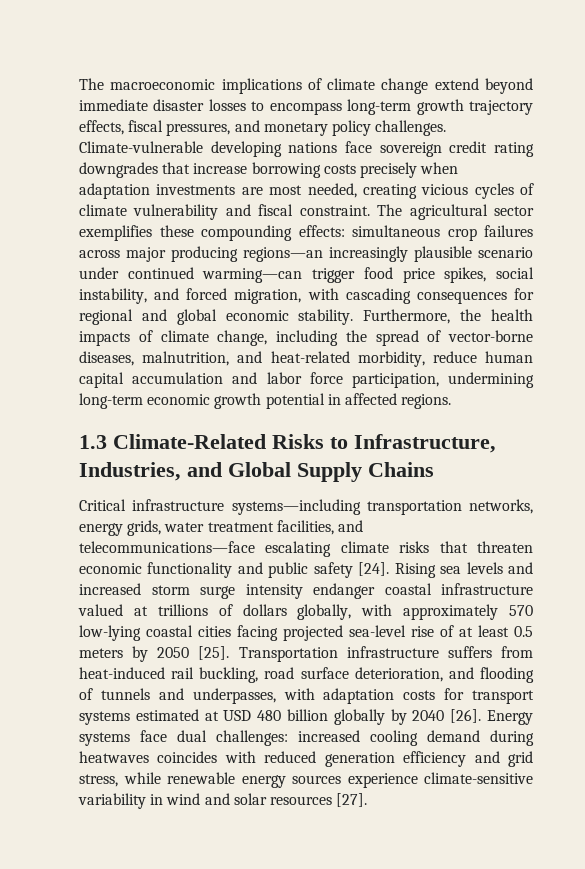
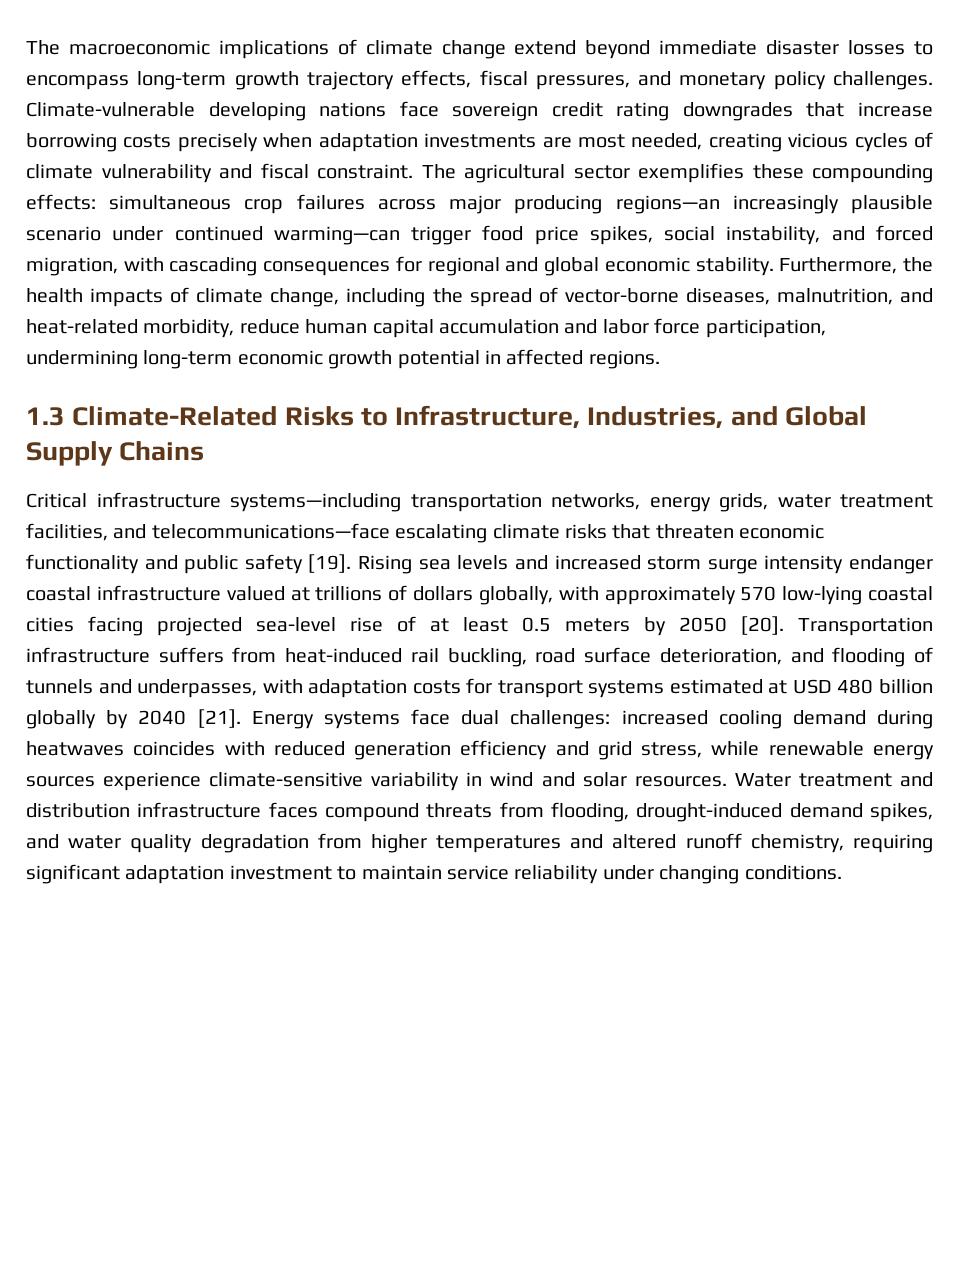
[358,562,390,576] [24]. -> [308,554,352,573] [19].
[198,646,230,660] [25]. -> [741,616,784,635] [20].
[450,709,482,723] [26]. -> [197,709,241,728] [21].
[269,793,368,807] resources [27]. -> [634,772,934,787] [26,802,933,822] [26,833,933,853] [26,864,842,884] resources. Water treatment and distribution infrastructure faces compound threats from flooding, drought-induced demand spikes, and water quality degradation from higher temperatures and altered runoff chemistry, requiring significant adaptation investment to maintain service reliability under changing conditions.

